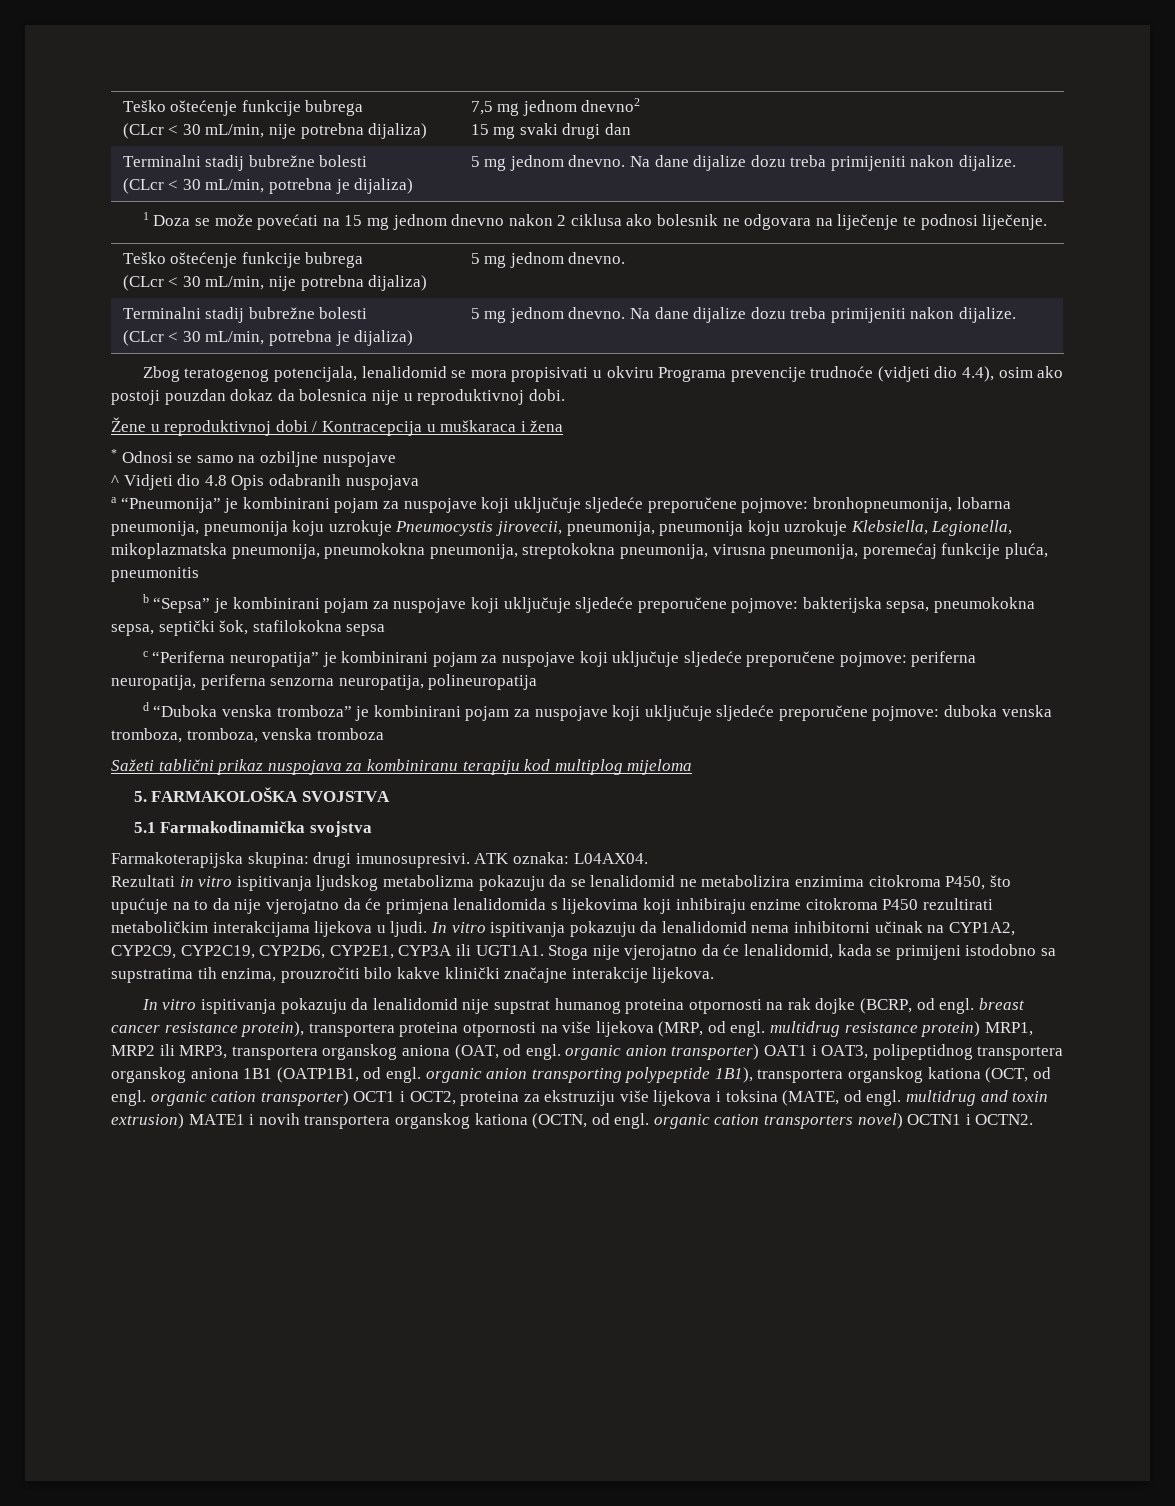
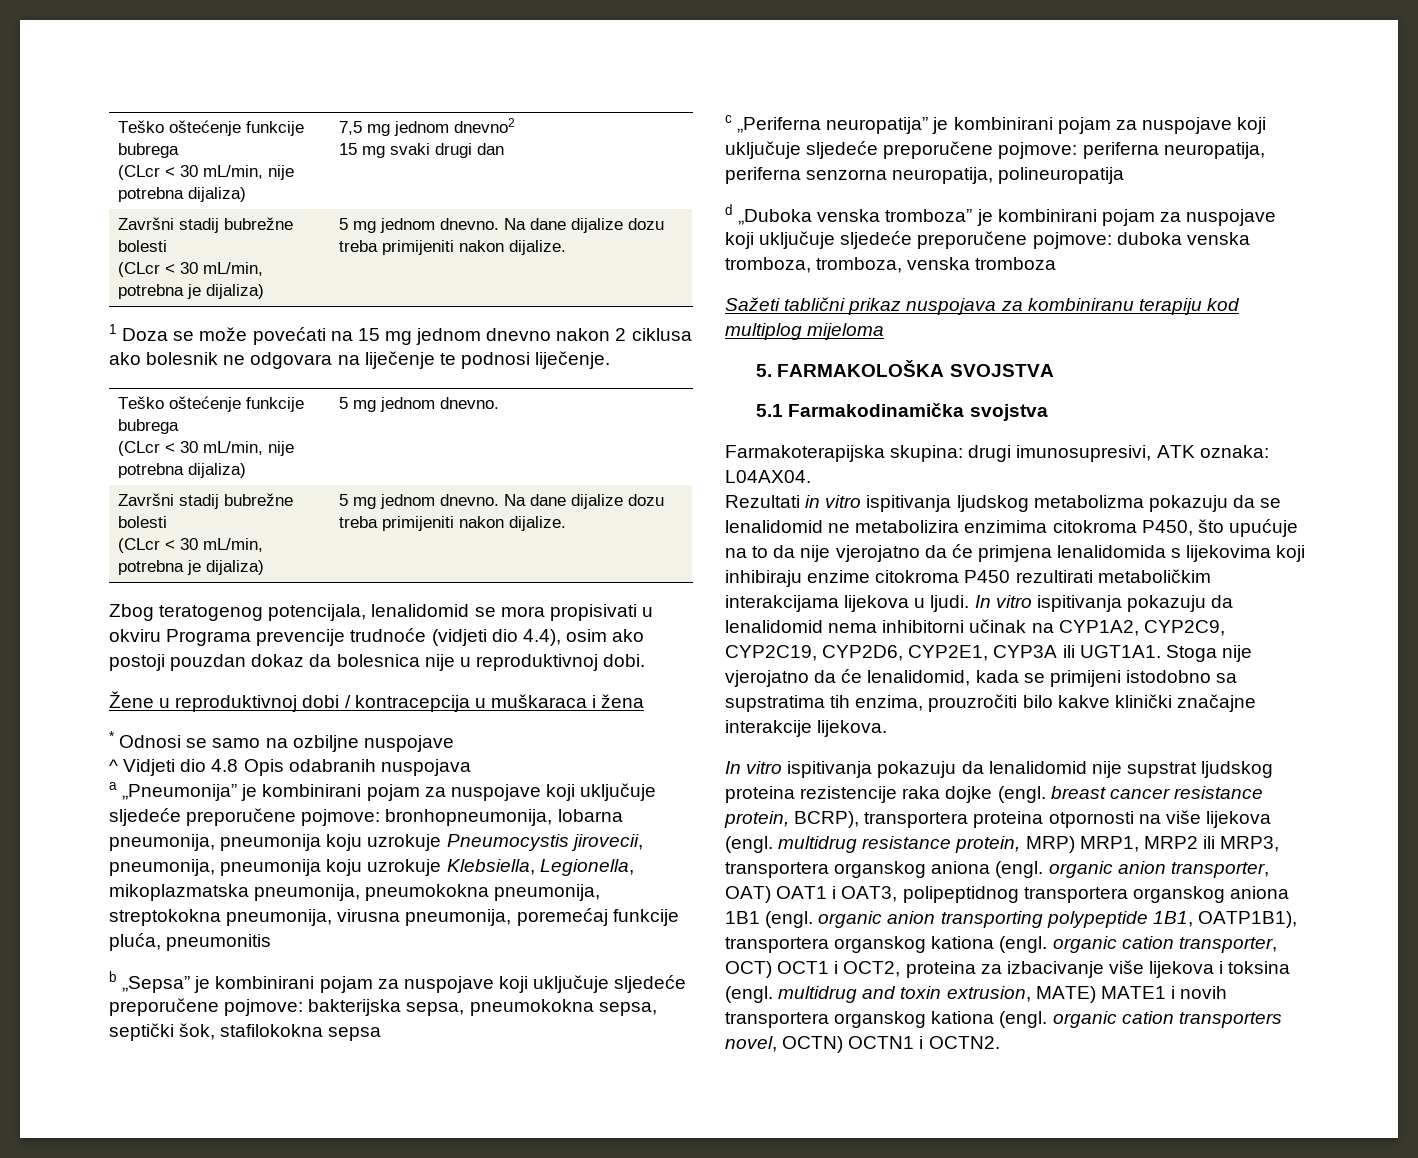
[122,155,201,167] Terminalni -> [118,217,175,230] Završni
[122,307,201,319] Terminalni -> [118,493,175,506] Završni
[321,421,422,436] Kontracepcija -> [354,695,470,712] kontracepcija
[120,497,221,513] “Pneumonija” -> [122,784,238,801] „Pneumonija”
[153,597,211,613] “Sepsa” -> [122,976,191,993] „Sepsa”
[152,651,226,663] “Periferna -> [737,117,822,133] „Periferna
[153,705,218,717] “Duboka -> [738,209,813,225] „Duboka
[355,853,470,868] imunosupresivi. -> [1016,445,1152,462] imunosupresivi,
[554,998,975,1014] humanog proteina otpornosti na rak dojke (BCRP, od engl. -> [1201,761,1274,778] [725,786,1046,803] ljudskog proteina rezistencije raka dojke (engl.
[241,1021,305,1037] protein), -> [724,811,860,828] protein, BCRP),
[658,1021,981,1037] (MRP, od engl. multidrug resistance protein) -> [725,836,1075,853] (engl. multidrug resistance protein, MRP)
[454,1044,760,1060] (OAT, od engl. organic anion transporter) -> [995,861,1269,878] [725,886,771,903] (engl. organic anion transporter, OAT)
[276,1067,421,1083] (OATP1B1, od engl. -> [765,911,814,928] (engl.
[714,1067,1051,1083] [111,1090,349,1106] 1B1), transportera organskog kationa (OCT, od engl. organic cation transporter) -> [1152,911,1297,928] [725,936,1277,953] [725,961,772,978] 1B1, OATP1B1), transportera organskog kationa (engl. organic cation transporter, OCT)
[544,1090,616,1106] ekstruziju -> [1006,961,1104,978] izbacivanje
[782,1090,902,1106] (MATE, od engl. -> [725,986,773,1003] (engl.
[111,1113,184,1129] extrusion) -> [946,986,1096,1003] extrusion, MATE)
[532,1113,650,1129] (OCTN, od engl. -> [999,1011,1048,1028] (engl.
[857,1113,903,1129] novel) -> [725,1036,844,1053] novel, OCTN)

